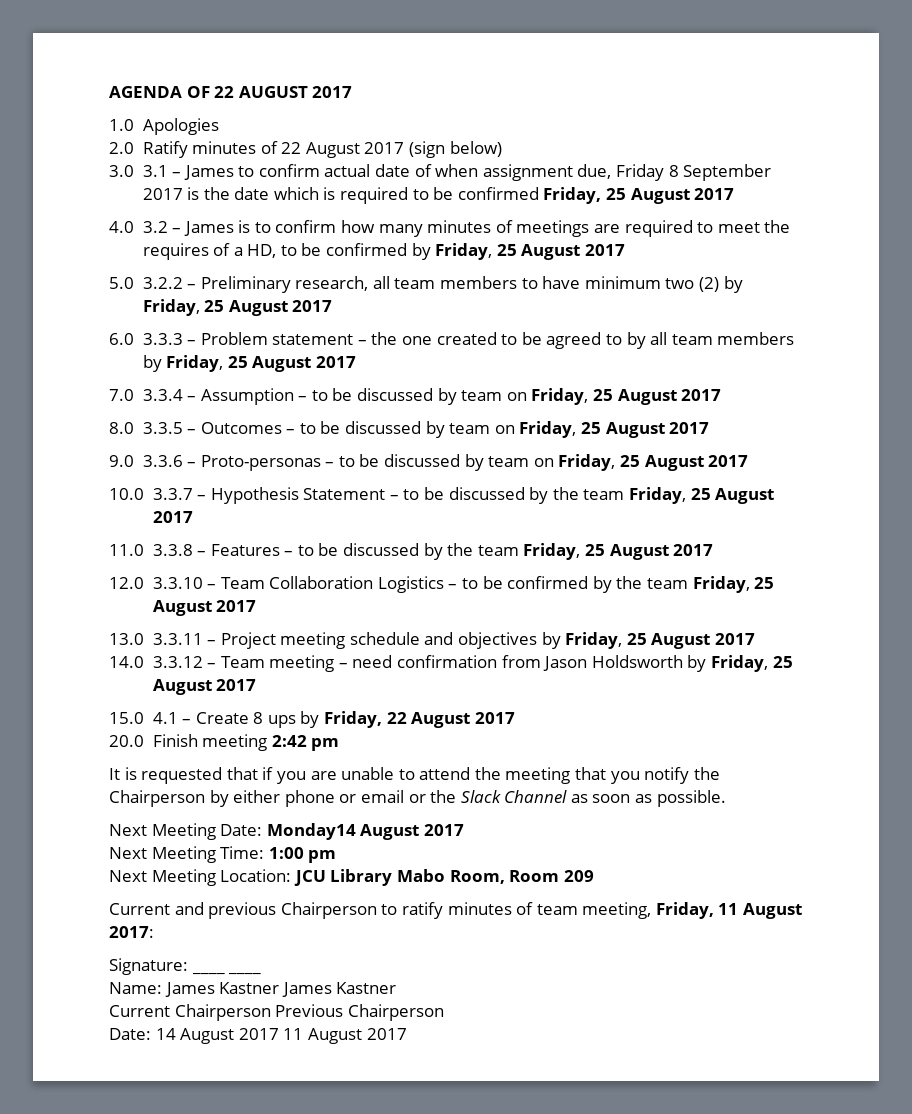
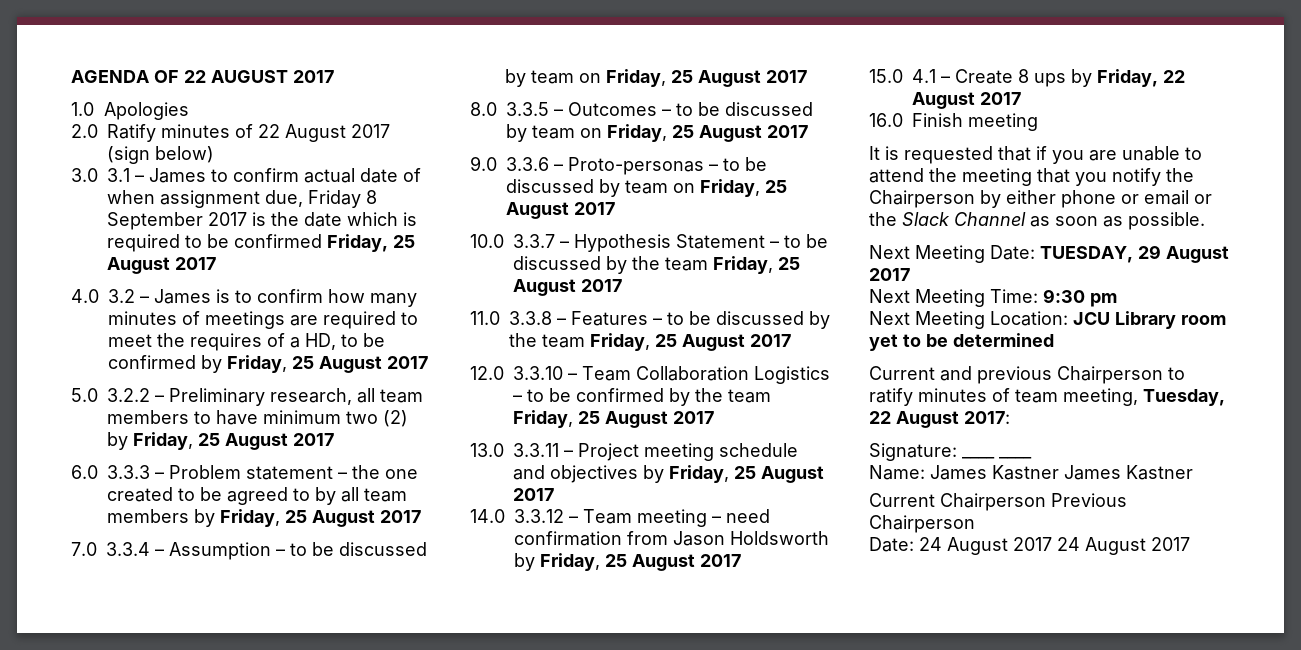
[109,735,144,747] 20.0 -> [869,113,903,127] 16.0
[271,735,340,751] 2:42 pm -> (1038, 122) none
[266,823,356,840] Monday14 -> [1040,245,1161,263] TUESDAY, 29
[268,847,304,859] 1:00 -> [1043,289,1085,303] 9:30
[396,869,594,884] Mabo Room, Room 209 -> [1181,315,1226,325] [869,333,1054,351] room yet to be determined
[655,902,739,919] Friday, 11 -> [1143,389,1225,406] [869,411,891,424] Tuesday, 22
[155,1028,304,1044] 14 August 2017 11 -> [919,537,1080,555] 24 August 2017 24

